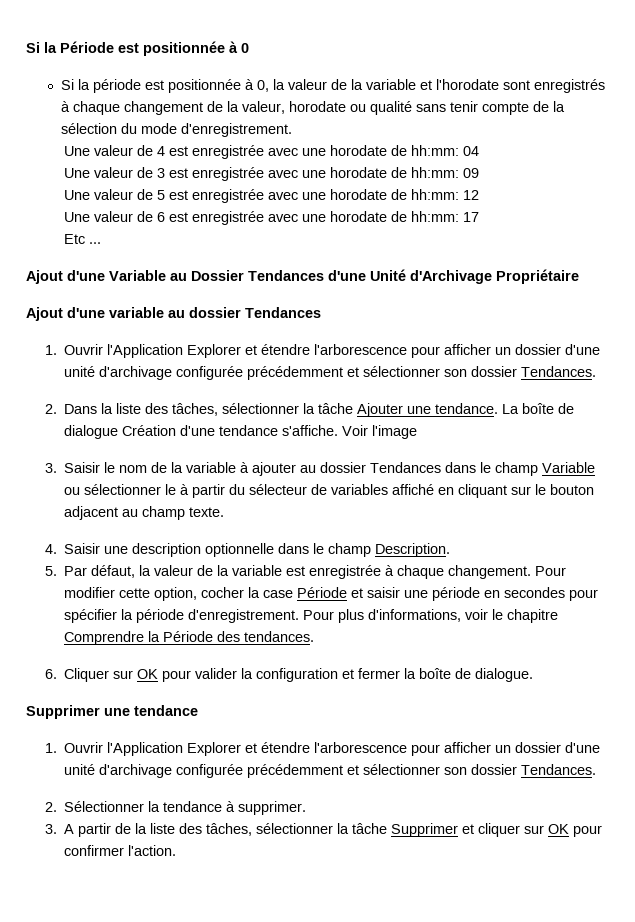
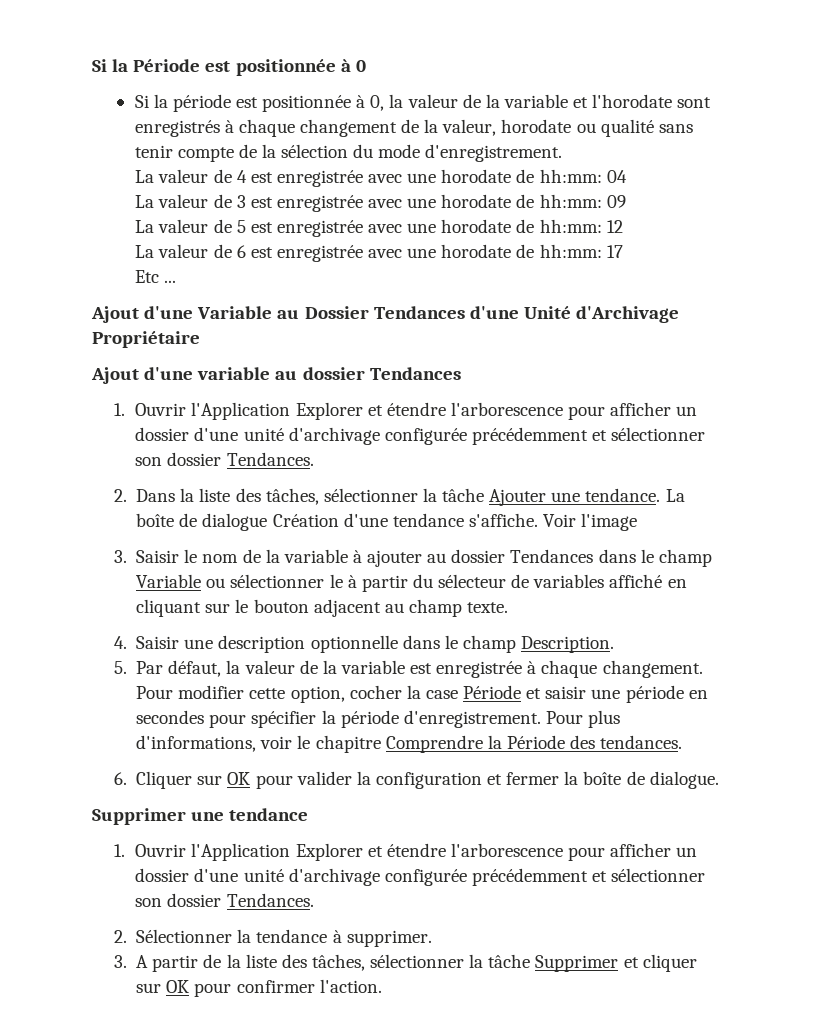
[64,146,91,156] Une -> [135,170,155,183] La
[64,168,91,178] Une -> [135,195,155,208] La
[64,190,91,200] Une -> [135,220,155,233] La
[64,212,91,222] Une -> [135,245,155,258] La

